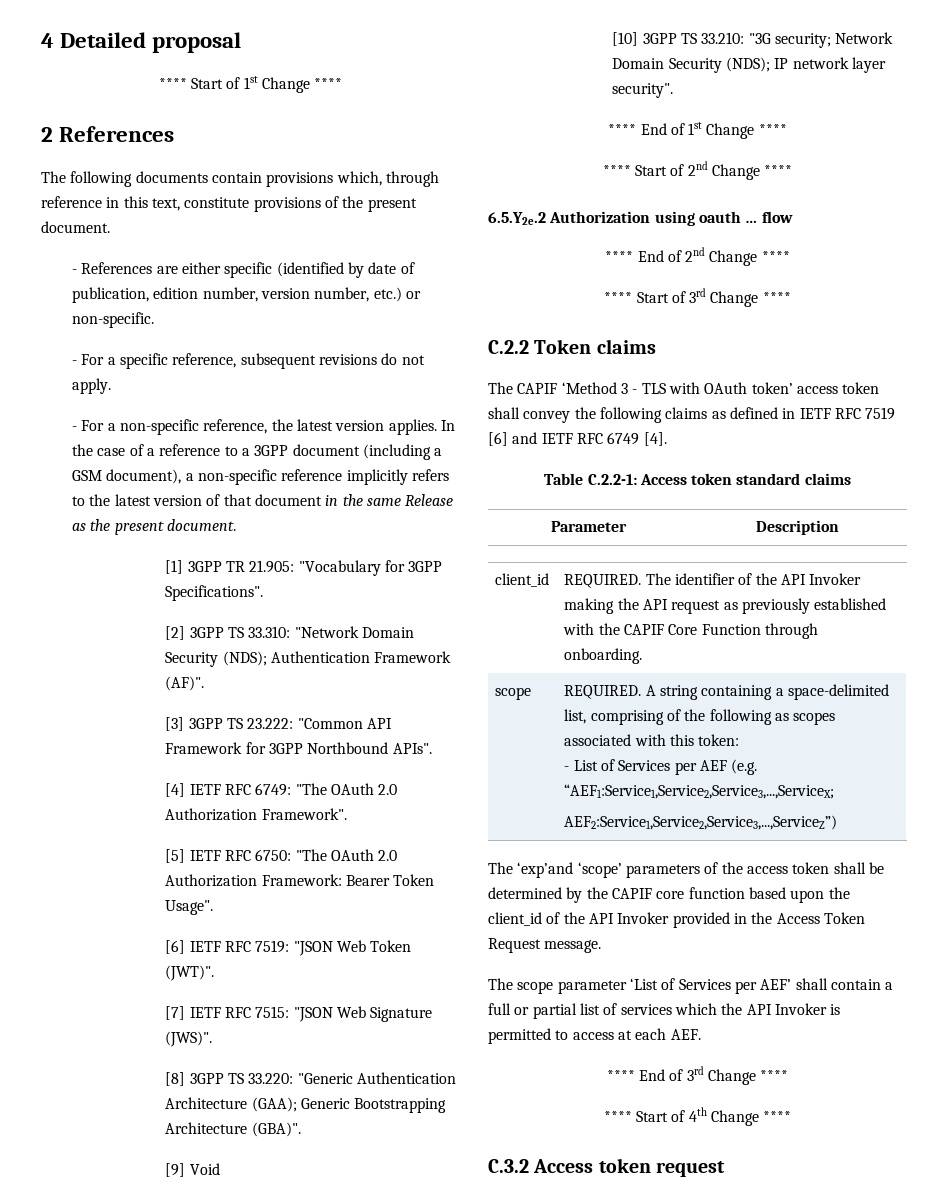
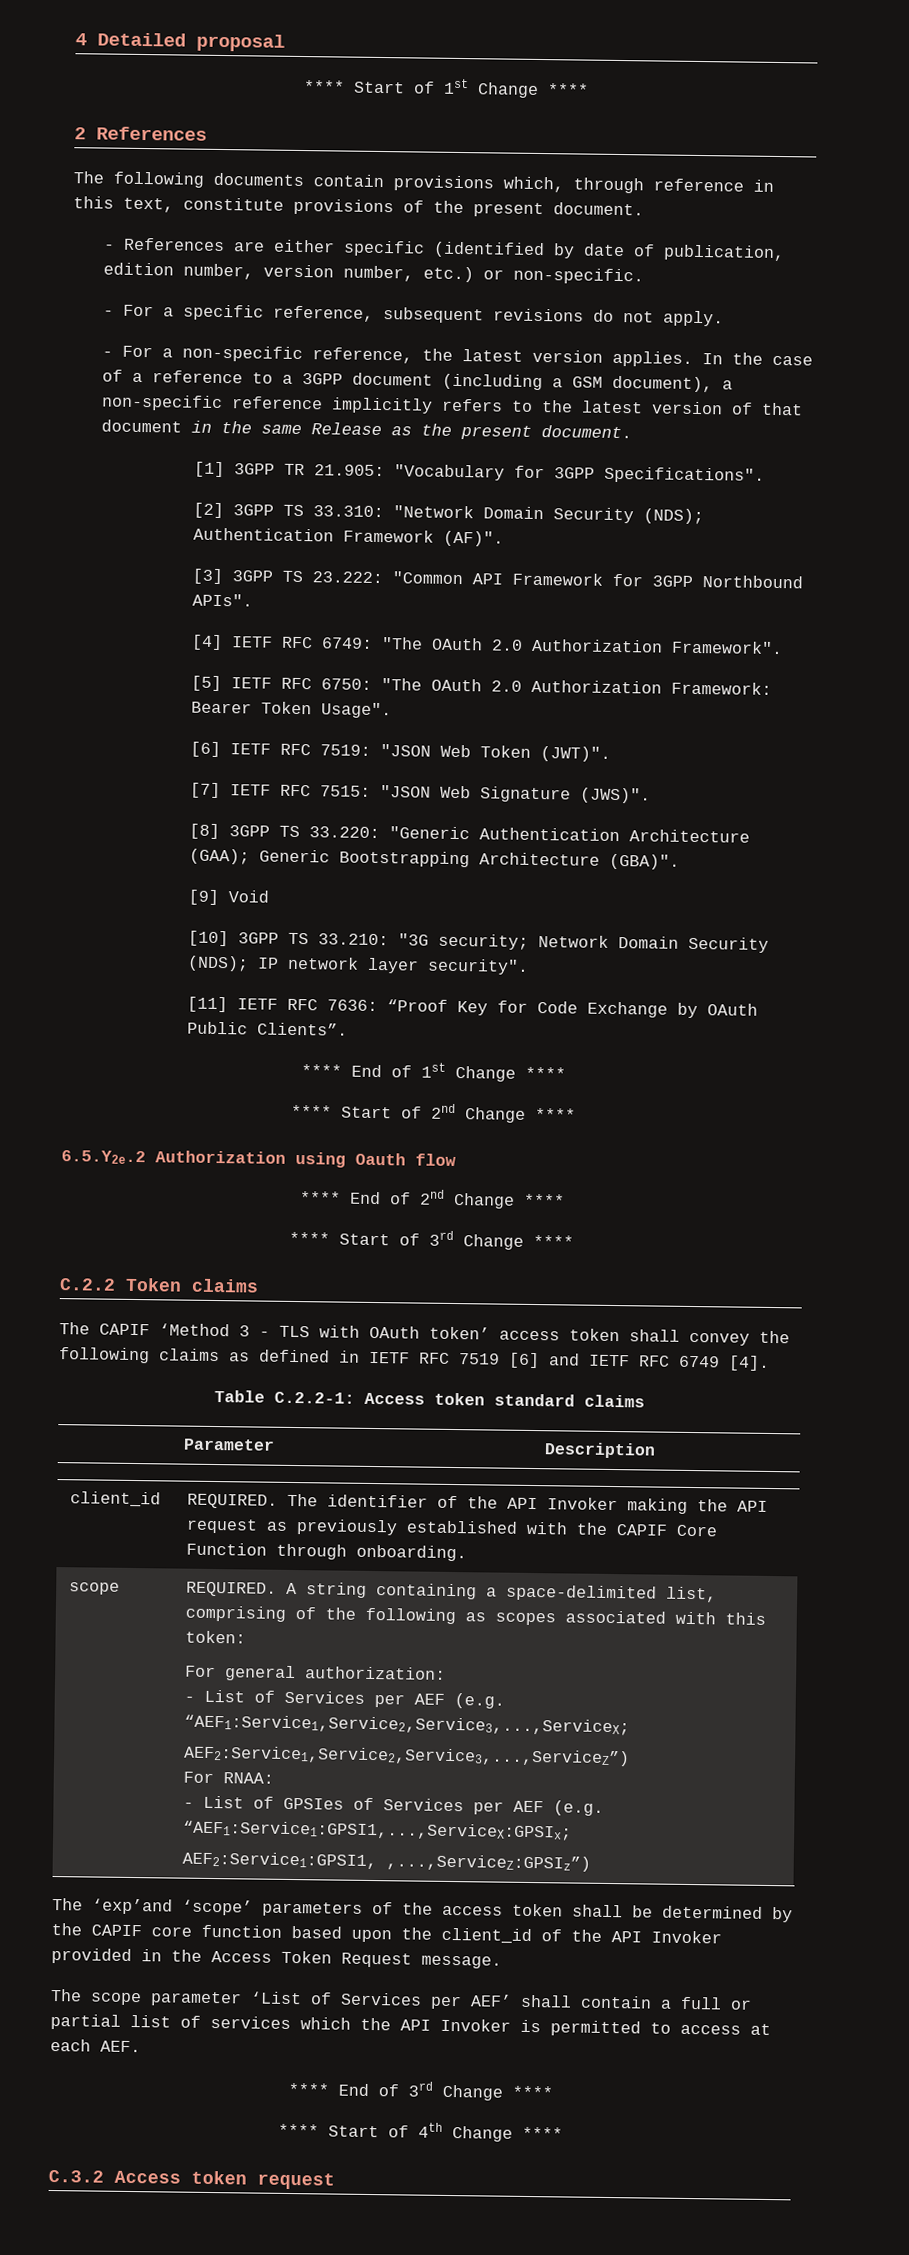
(674, 90) none -> [186,996,758,1019] [186,1021,348,1036] // [11] IETF RFC 7636: “Proof Key for Code Exchange by OAuth Public Clients”.
[698,211,758,223] oauth … -> [355,1152,406,1166] Oauth
(740, 740) none -> [185,1665,447,1682] // For general authorization:
(838, 822) none -> [183,1771,275,1784] [183,1795,605,1816] [183,1820,573,1841] [182,1851,592,1872] // For RNAA: // - List of GPSIes of Services per AEF (e.g. “AEF1:Service1:GPSI1,...,ServiceX:GPSIx; // AEF2:Service1:GPSI1, ,...,ServiceZ:GPSIz”)

